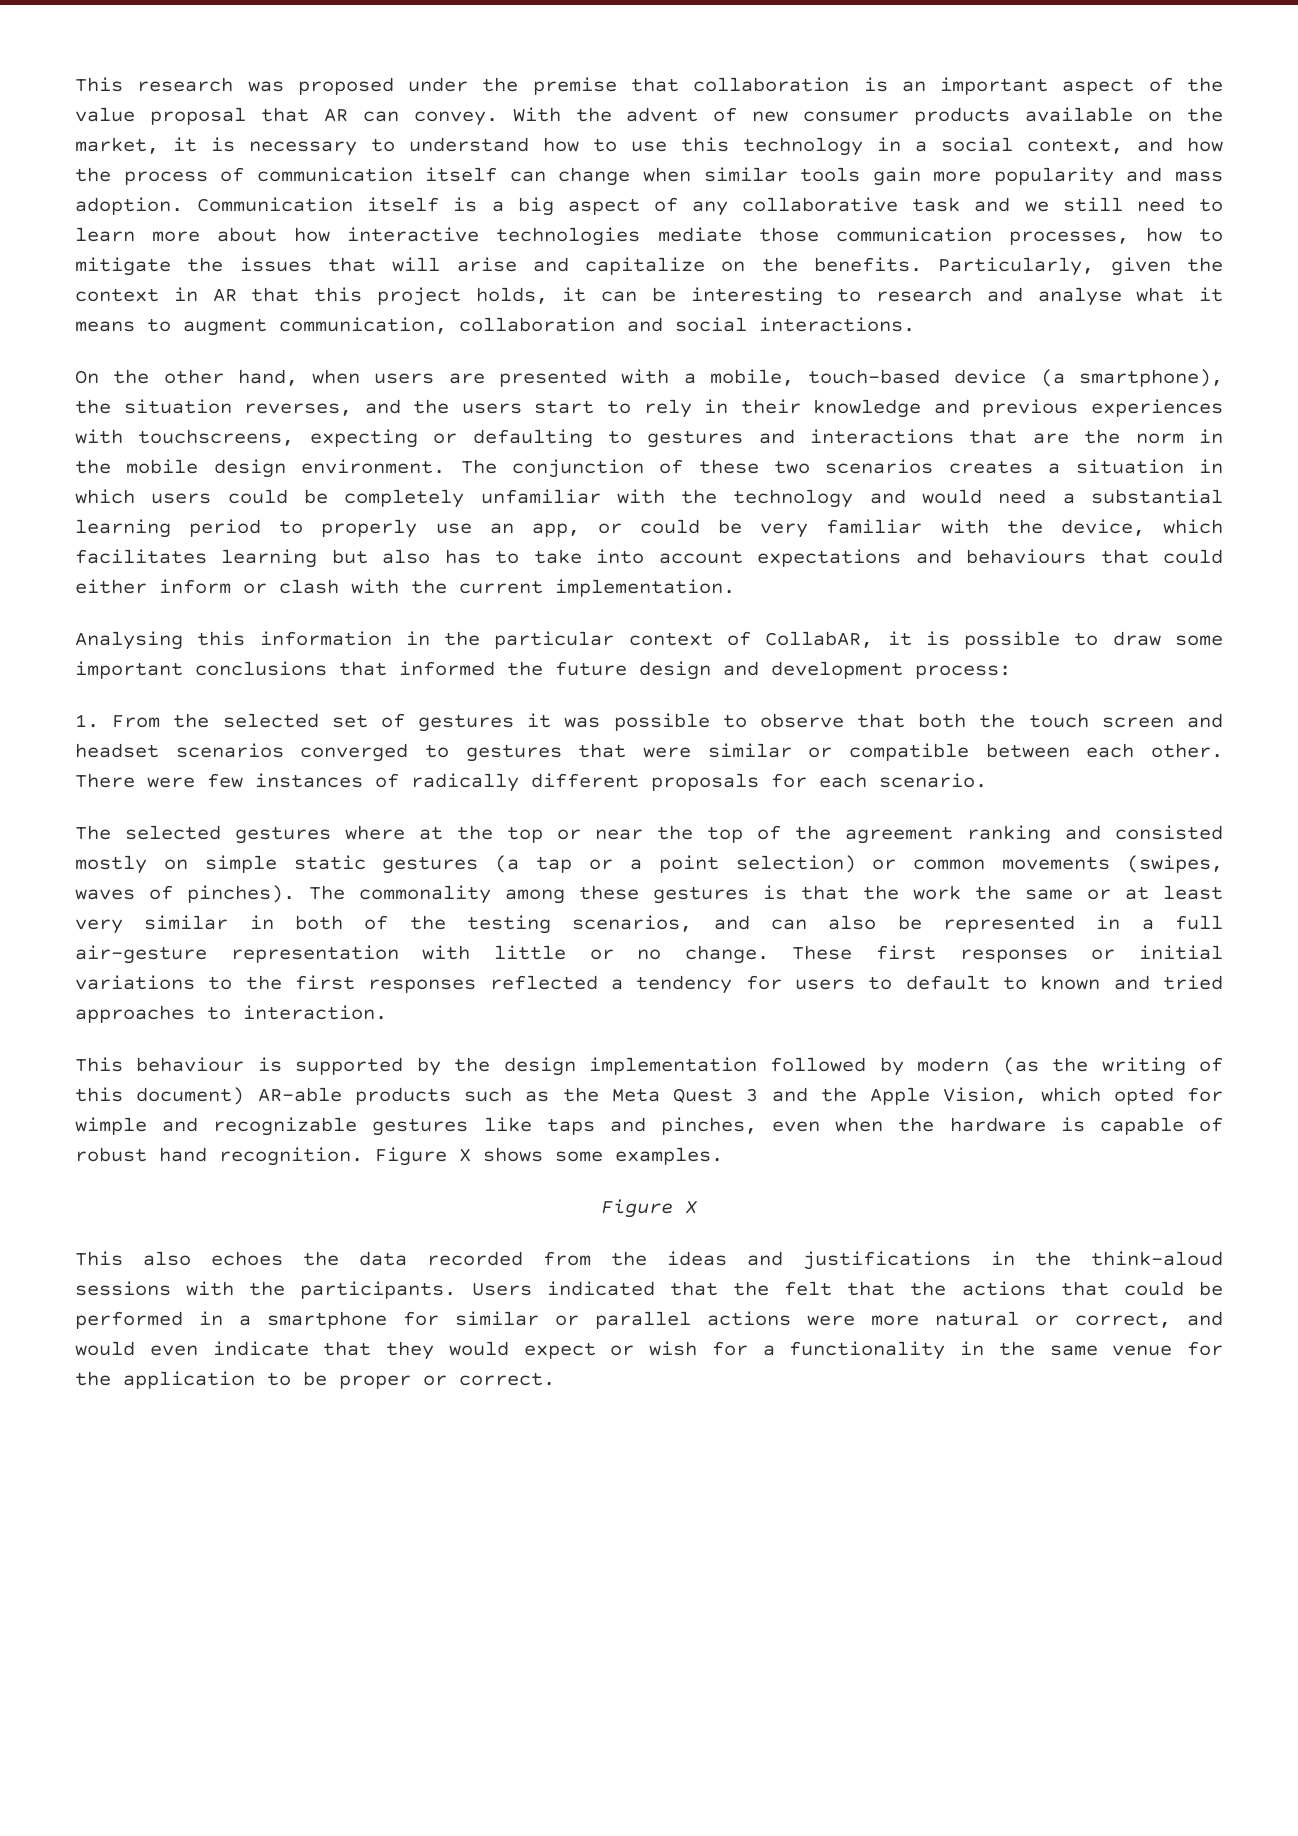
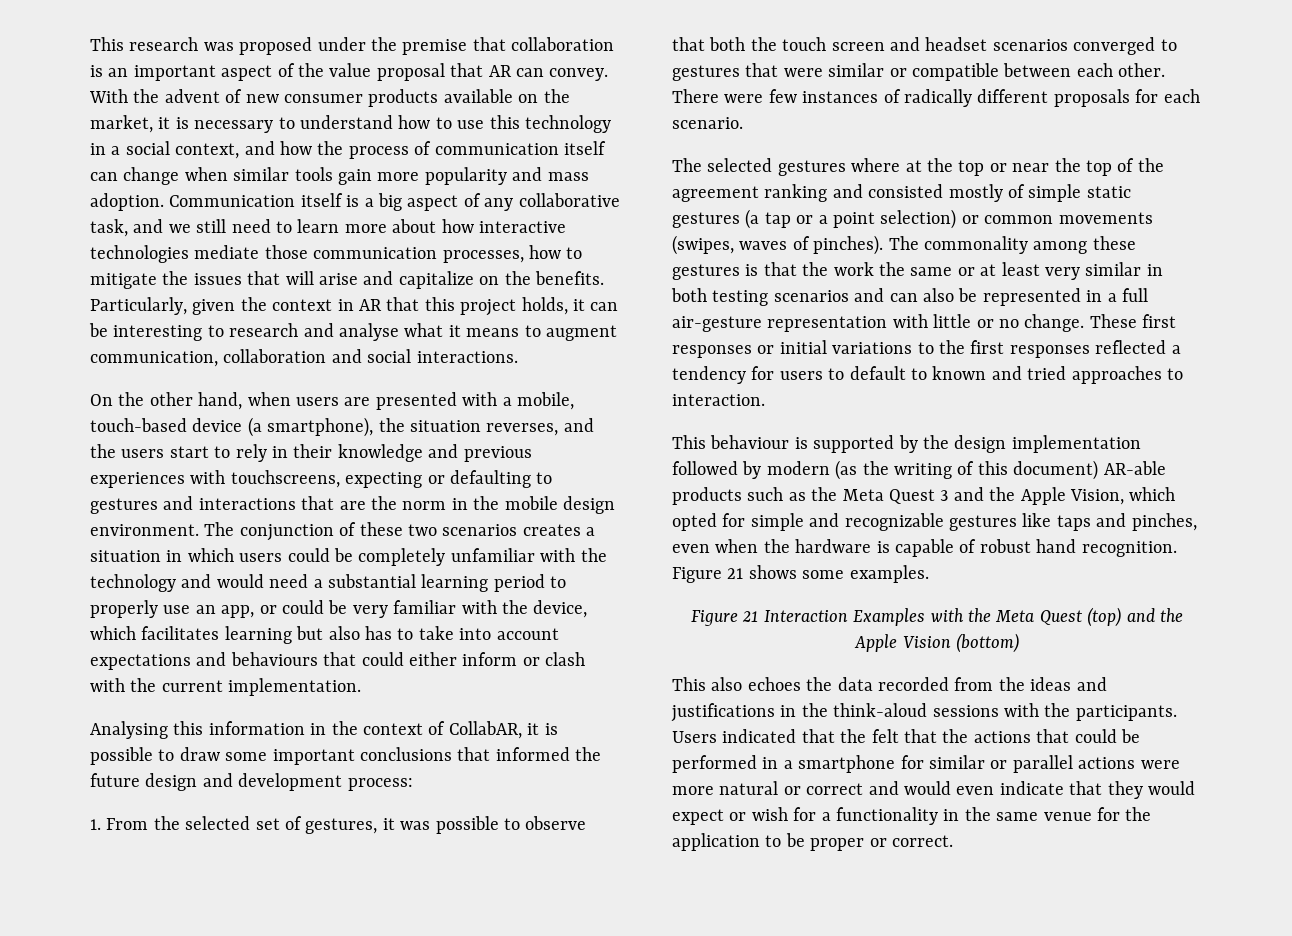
[912,197,961,212] task -> [90,219,128,237] task,
[494,631,615,649] particular -> (358, 728) none
[418,714,515,732] gestures -> [305,818,378,834] gestures,
[163,859,188,870] on -> [1008,184,1025,198] of
[364,915,693,934] of the testing scenarios, -> [712,290,849,306] testing scenarios
[75,1117,147,1135] wimple -> [750,513,804,531] simple
[459,1148,471,1162] X -> [727,568,744,579] 21
[685,1200,698,1214] X -> [742,607,1183,627] [854,633,1019,653] 21 Interaction Examples with the Meta Quest (top) and the Apple Vision (bottom)
[1075,1312,1171,1328] correct, -> [806,783,864,795] correct

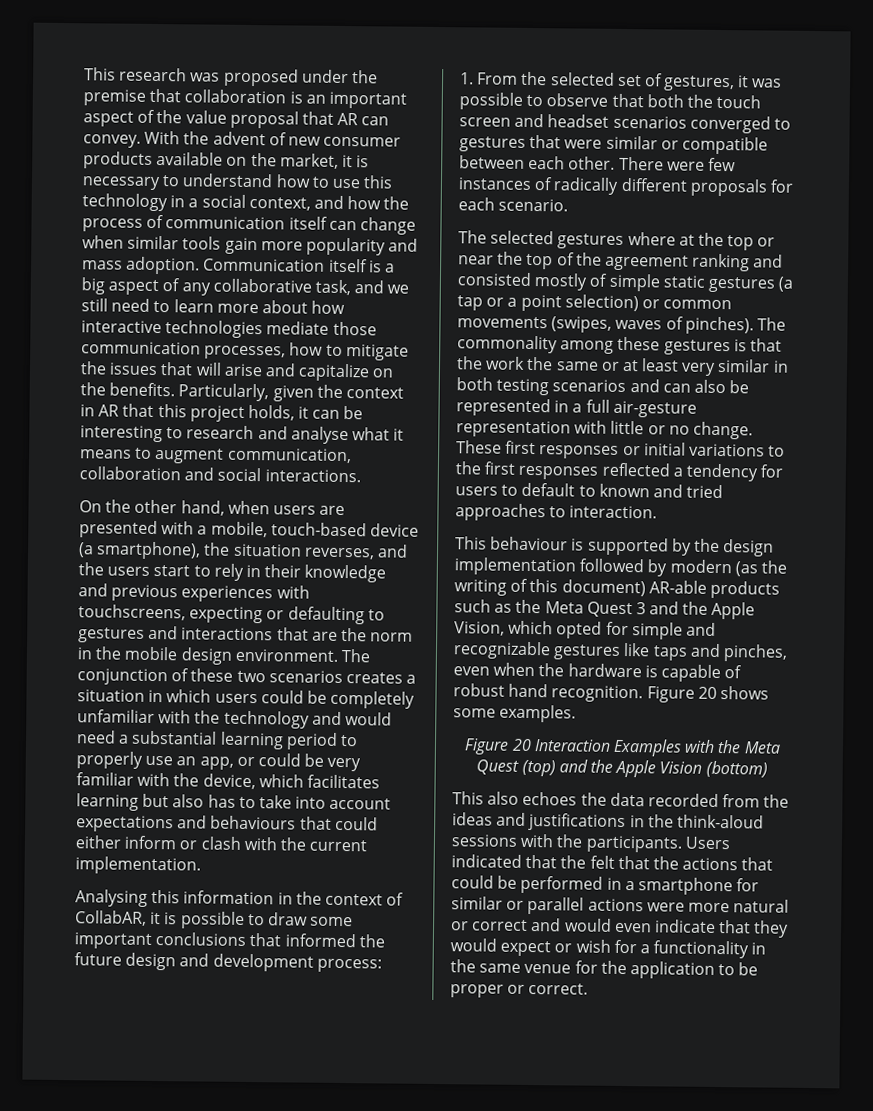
[727,568,744,579] 21 -> [697,686,717,699] 20
[742,611,759,622] 21 -> [511,738,532,752] 20

